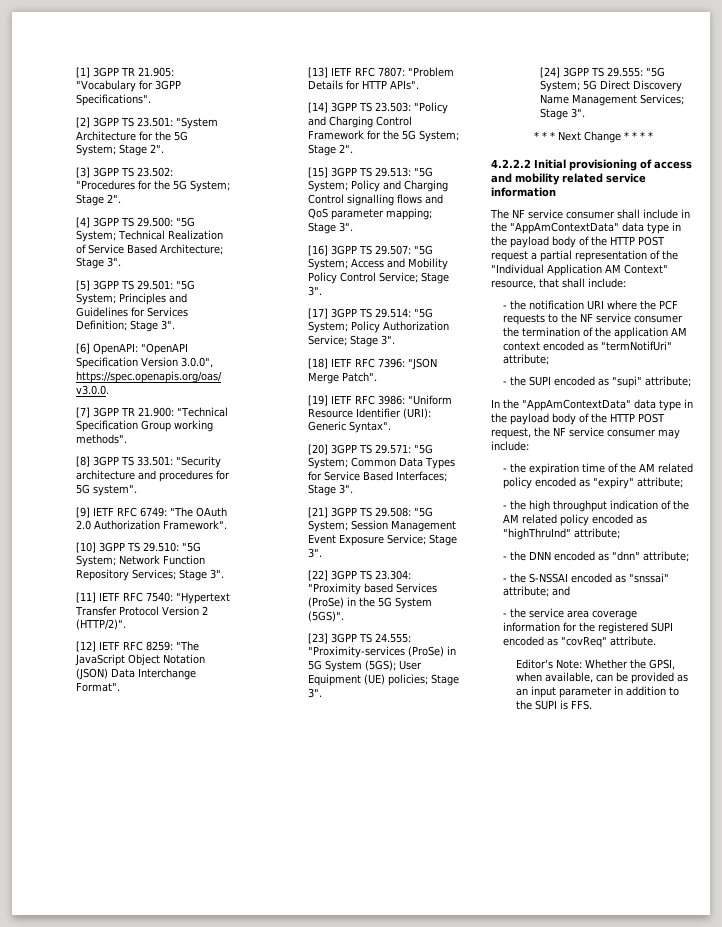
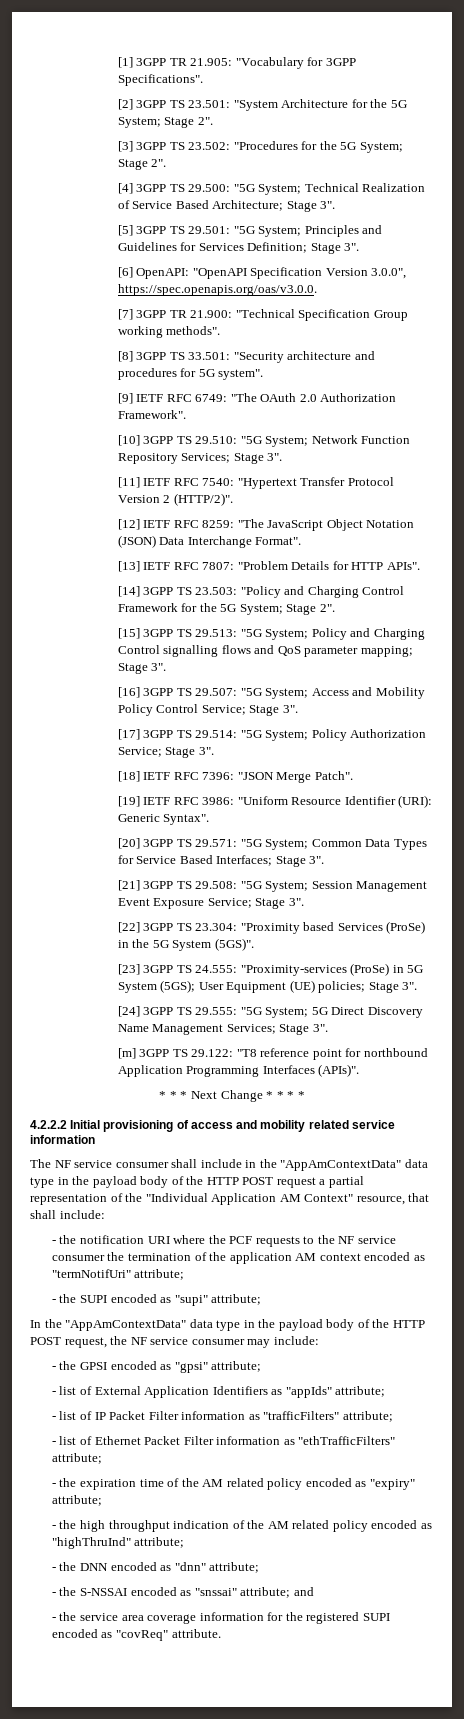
(586, 113) none -> [117,1048,428,1060] [117,1064,360,1077] // [m] 3GPP TS 29.122: "T8 reference point for northbound Application Programming Interfaces (APIs)".
(529, 446) none -> [51,1361,262,1373] [51,1386,386,1398] [51,1411,393,1422] [51,1436,396,1445] [51,1453,102,1464] // - the GPSI encoded as "gpsi" attribute; // - list of External Application Identifiers as "appIds" attribute; // - list of IP Packet Filter information as "trafficFilters" attribute; // - list of Ethernet Packet Filter information as "ethTrafficFilters" attribute;
[515,659,675,670] [515,672,688,684] [515,686,679,698] [515,700,592,710] // Editor's Note: Whether the GPSI, when available, can be provided as an input parameter in addition to the SUPI is FFS. -> (221, 1633) none

